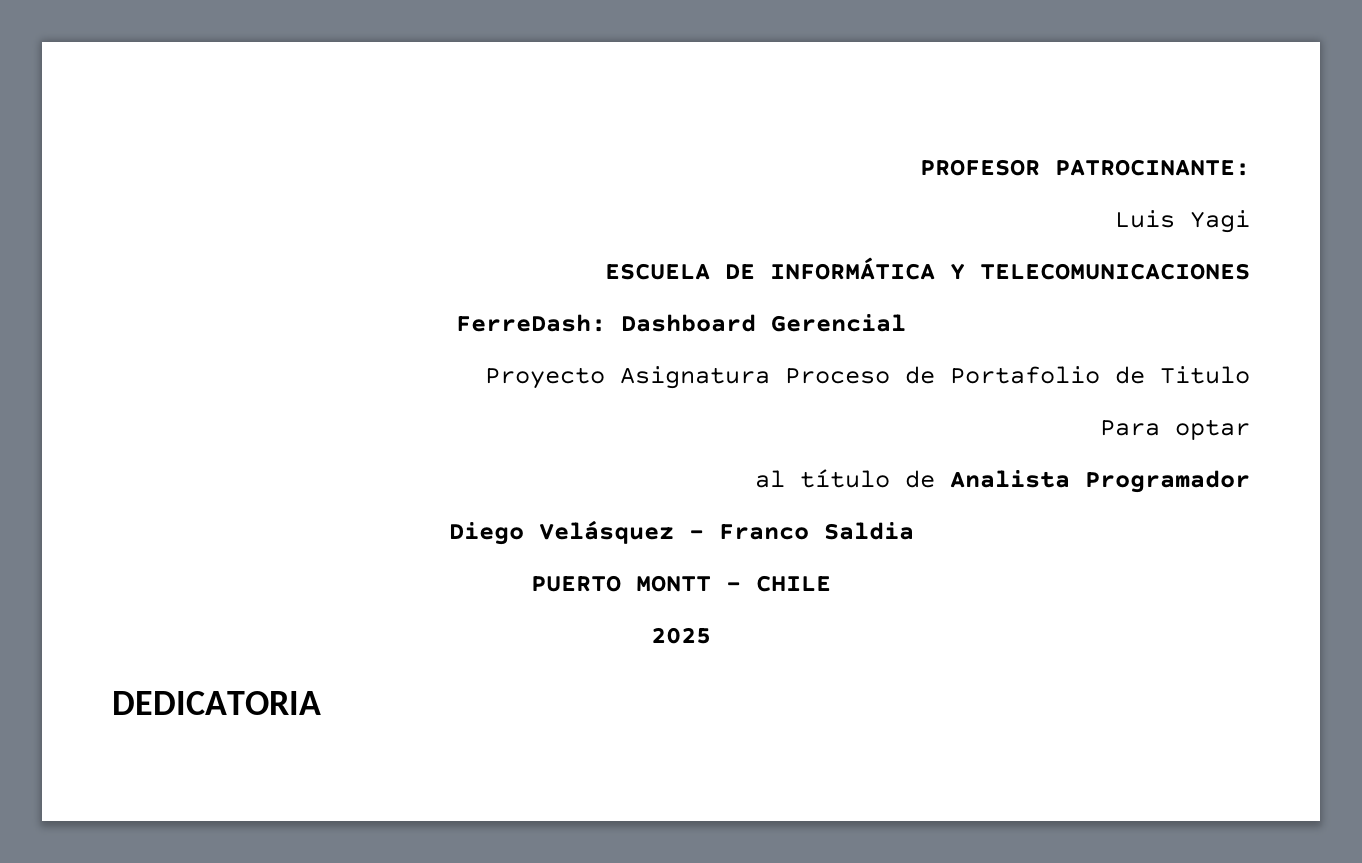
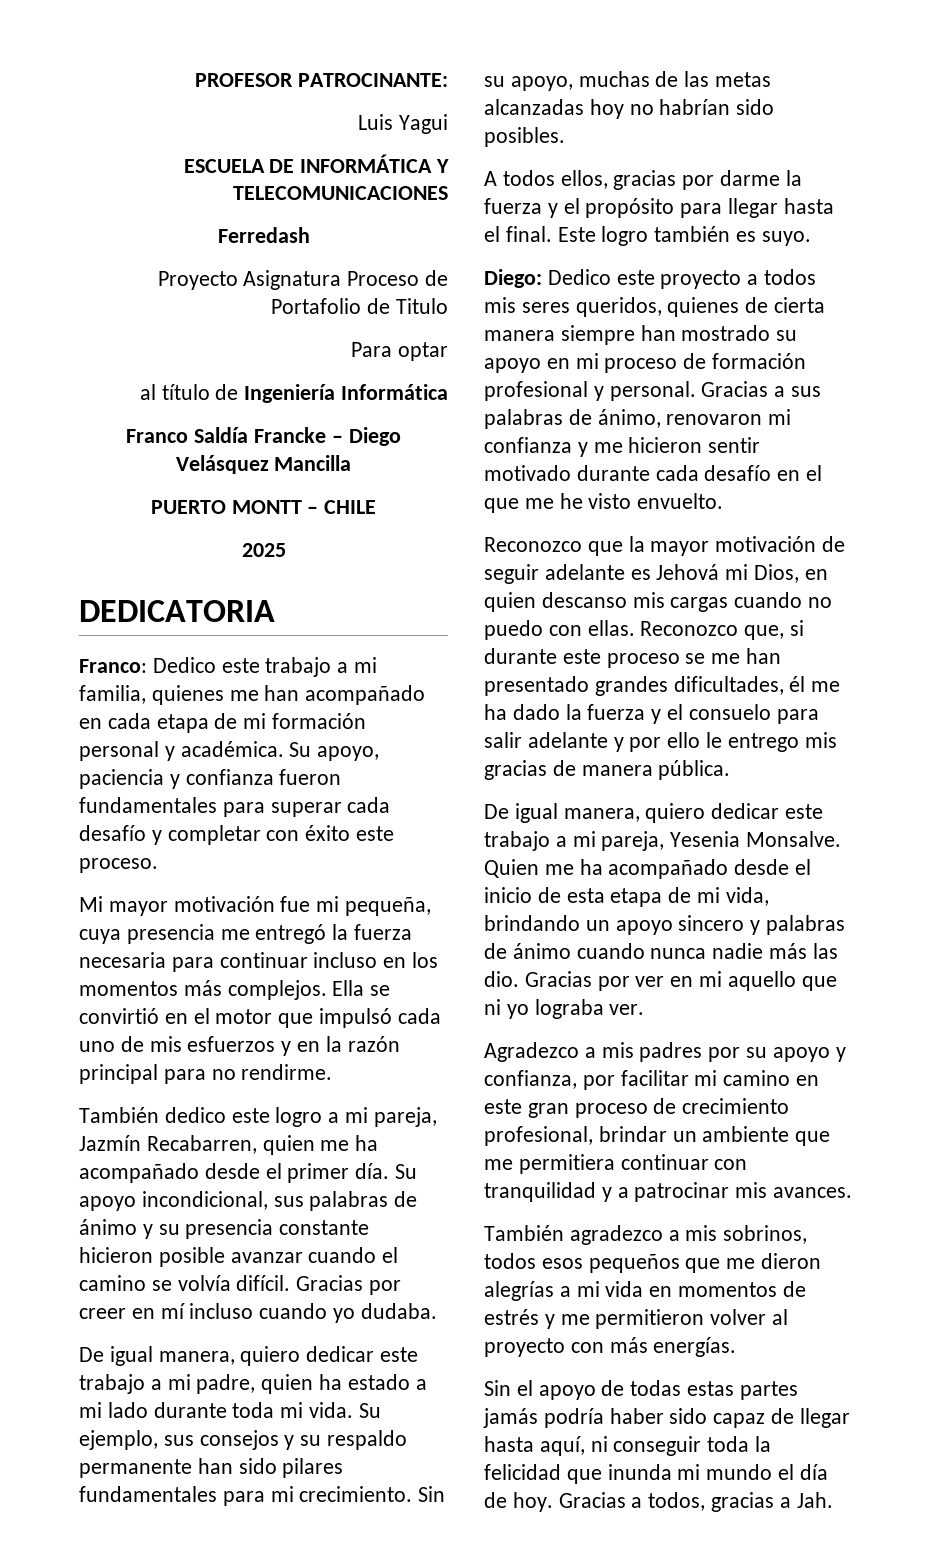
[1190,210,1250,233] Yagi -> [399,114,448,134] Yagui
[456,314,906,332] FerreDash: Dashboard Gerencial -> [217,227,310,243] Ferredash
[950,470,1250,493] [448,520,914,545] Analista Programador // Diego Velásquez - Franco Saldia -> [244,384,448,403] [126,427,401,446] [175,455,352,474] Ingeniería Informática // Franco Saldía Francke – Diego Velásquez Mancilla
(321, 703) none -> [79,657,378,677] [79,685,426,705] [79,713,367,733] [79,741,380,761] [79,769,342,789] [79,797,391,817] [79,825,395,845] [79,858,158,873] [79,896,432,916] [79,924,413,944] [79,952,439,972] [79,980,391,1000] [79,1008,441,1028] [79,1036,400,1056] [79,1064,333,1084] [79,1107,437,1127] [79,1135,379,1155] [79,1163,418,1183] [79,1191,418,1211] [79,1219,370,1239] [79,1247,399,1267] [79,1275,402,1295] [79,1303,437,1323] [79,1346,419,1366] [79,1374,427,1394] [79,1402,381,1418] [79,1430,408,1450] [79,1458,344,1478] [79,1486,446,1506] [484,71,772,91] [484,99,775,119] [484,127,565,147] [484,170,802,190] [484,198,834,218] [484,226,811,246] [484,269,817,289] [484,297,826,317] [484,325,798,345] [484,353,807,373] [484,381,822,401] [484,409,792,429] [484,437,761,457] [484,465,823,481] [484,493,724,513] [484,536,846,556] [484,564,828,584] [484,592,833,612] [484,620,805,640] [484,648,782,668] [484,676,841,696] [484,704,819,724] [484,732,837,752] [484,760,731,780] [484,803,824,823] [484,831,842,851] [484,859,812,879] [484,887,769,907] [484,915,846,935] [484,943,838,959] [484,971,837,991] [484,999,645,1019] [484,1042,846,1062] [484,1070,820,1090] [484,1098,790,1118] [484,1126,831,1146] [484,1154,748,1174] [484,1182,853,1202] [484,1225,808,1245] [484,1253,822,1273] [484,1281,806,1301] [484,1309,789,1329] [484,1337,737,1357] [484,1380,798,1400] [483,1408,850,1428] [484,1436,772,1456] [484,1464,828,1484] [484,1492,833,1512] // Franco: Dedico este trabajo a mi familia, quienes me han acompañado en cada etapa de mi formación personal y académica. Su apoyo, paciencia y confianza fueron fundamentales para superar cada desafío y completar con éxito este proceso. // Mi mayor motivación fue mi pequeña, cuya presencia me entregó la fuerza necesaria para continuar incluso en los momentos más complejos. Ella se convirtió en el motor que impulsó cada uno de mis esfuerzos y en la razón principal para no rendirme. // También dedico este logro a mi pareja, Jazmín Recabarren, quien me ha acompañado desde el primer día. Su apoyo incondicional, sus palabras de ánimo y su presencia constante hicieron posible avanzar cuando el camino se volvía difícil. Gracias por creer en mí incluso cuando yo dudaba. // De igual manera, quiero dedicar este trabajo a mi padre, quien ha estado a mi lado durante toda mi vida. Su ejemplo, sus consejos y su respaldo permanente han sido pilares fundamentales para mi crecimiento. Sin su apoyo, muchas de las metas alcanzadas hoy no habrían sido posibles. // A todos ellos, gracias por darme la fuerza y el propósito para llegar hasta el final. Este logro también es suyo. // Diego: Dedico este proyecto a todos mis seres queridos, quienes de cierta manera siempre han mostrado su apoyo en mi proceso de formación profesional y personal. Gracias a sus palabras de ánimo, renovaron mi confianza y me hicieron sentir motivado durante cada desafío en el que me he visto envuelto. // Reconozco que la mayor motivación de seguir adelante es Jehová mi Dios, en quien descanso mis cargas cuando no puedo con ellas. Reconozco que, si durante este proceso se me han presentado grandes dificultades, él me ha dado la fuerza y el consuelo para salir adelante y por ello le entrego mis gracias de manera pública. // De igual manera, quiero dedicar este trabajo a mi pareja, Yesenia Monsalve. Quien me ha acompañado desde el inicio de esta etapa de mi vida, brindando un apoyo sincero y palabras de ánimo cuando nunca nadie más las dio. Gracias por ver en mi aquello que ni yo lograba ver. // Agradezco a mis padres por su apoyo y confianza, por facilitar mi camino en este gran proceso de crecimiento profesional, brindar un ambiente que me permitiera continuar con tranquilidad y a patrocinar mis avances. // También agradezco a mis sobrinos, todos esos pequeños que me dieron alegrías a mi vida en momentos de estrés y me permitieron volver al proyecto con más energías. // Sin el apoyo de todas estas partes jamás podría haber sido capaz de llegar hasta aquí, ni conseguir toda la felicidad que inunda mi mundo el día de hoy. Gracias a todos, gracias a Jah.

